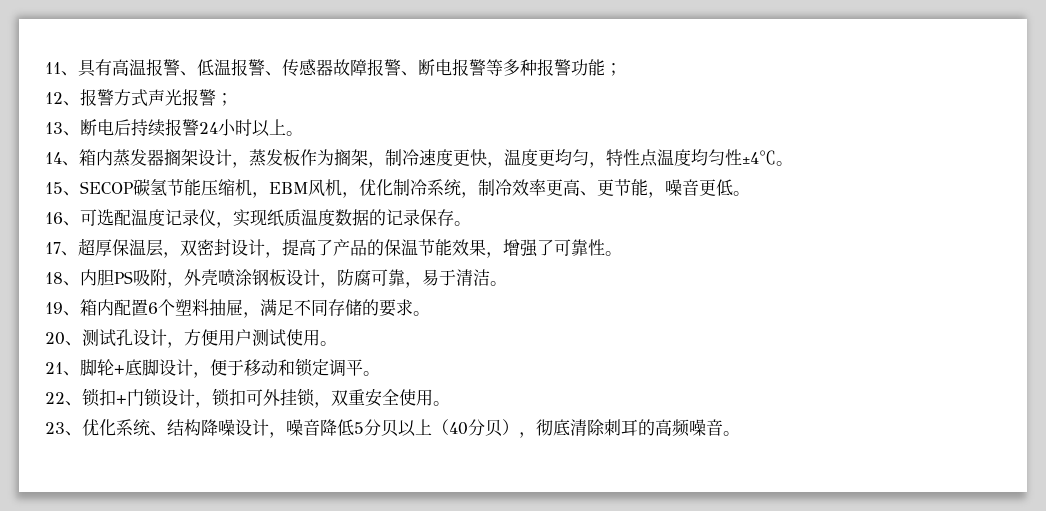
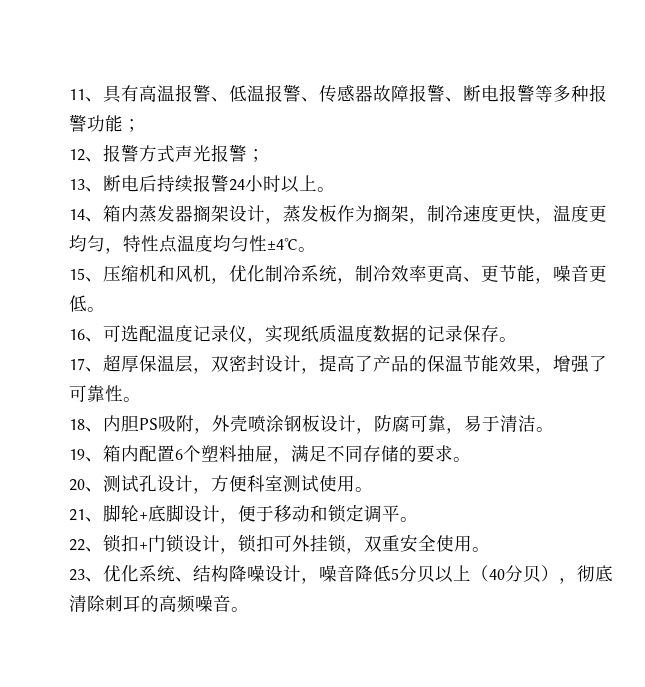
[80,179,308,198] SECOP碳氢节能压缩机，EBM -> [103,264,175,282] 压缩机和
[218,329,252,346] 用户 -> [247,475,283,492] 科室

